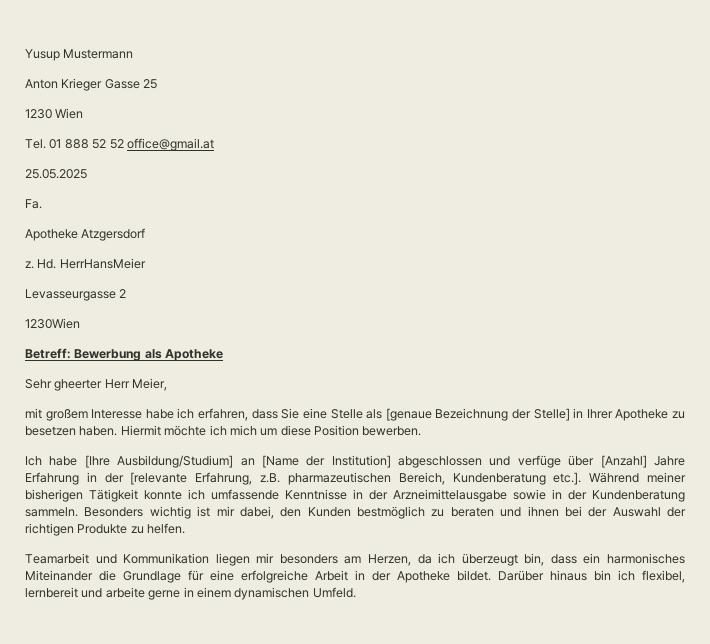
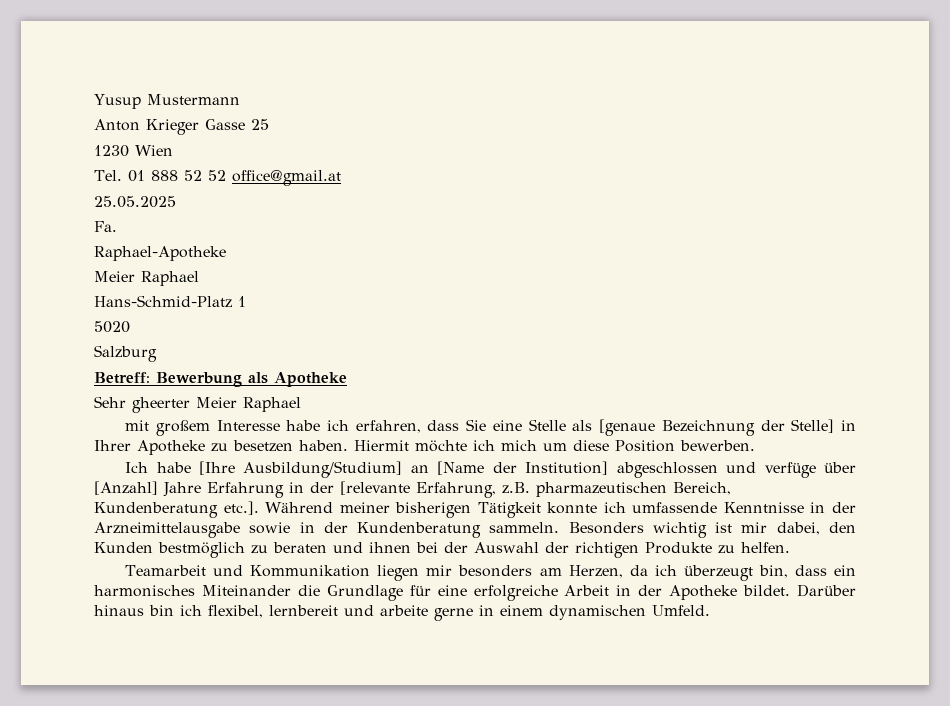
[25,228,146,241] [25,258,146,269] [25,289,127,301] [25,318,80,329] Apotheke Atzgersdorf // z. Hd. HerrHansMeier // Levasseurgasse 2 // 1230Wien -> [94,246,226,261] [94,271,199,286] [94,295,246,308] [94,321,130,333] [94,345,157,362] Raphael-Apotheke // Meier Raphael // Hans-Schmid-Platz 1 // 5020 // Salzburg
[104,378,168,391] Herr Meier, -> [196,397,301,412] Meier Raphael

